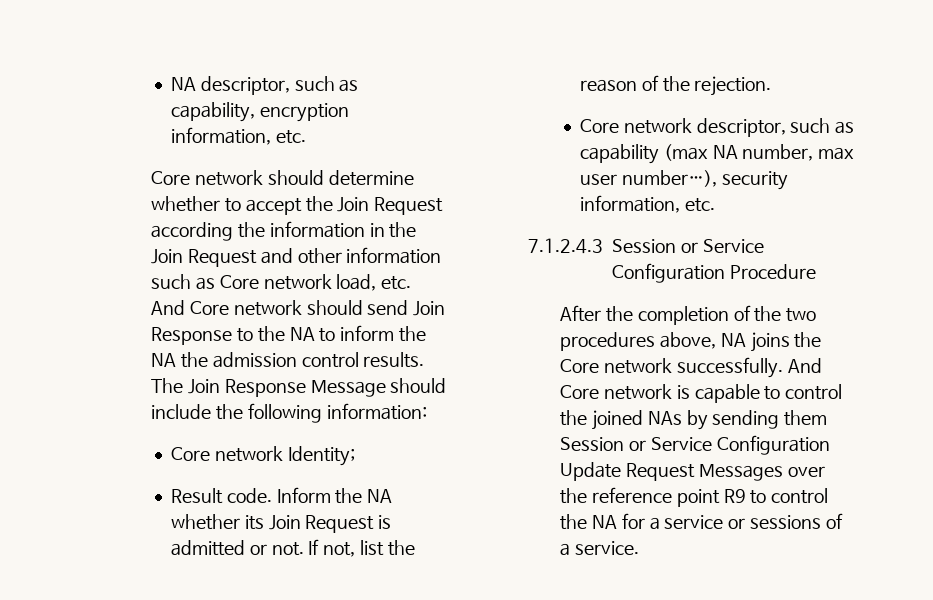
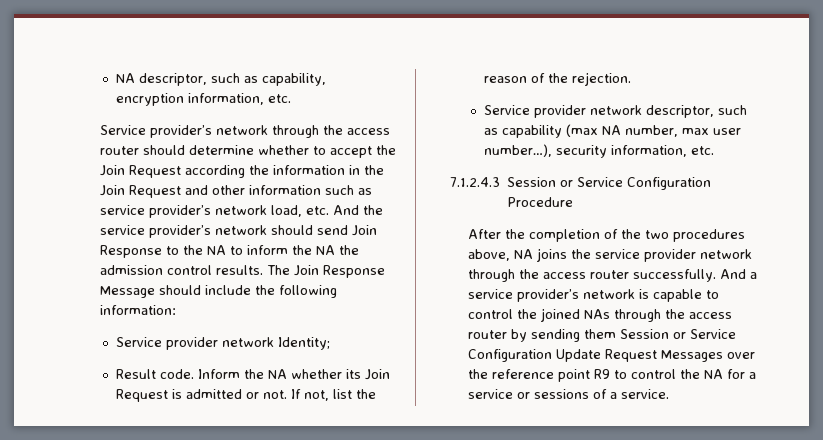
[151,170,263,186] Core network -> [100,125,391,138] [100,146,140,155] Service provider’s network through the access router
[219,275,259,289] Core -> [100,205,212,218] service provider’s
[189,301,229,315] Core -> [363,205,384,215] [100,225,212,238] the service provider’s
[170,447,210,461] Core -> [116,337,219,350] Service provider
[579,119,619,133] Core -> [484,105,587,118] Service provider
[560,357,822,378] [560,385,600,399] Core network successfully. And Core -> [595,249,753,262] [468,269,758,282] [468,289,580,302] service provider network through the access router successfully. And a service provider’s
(682, 418) none -> [614,309,733,322] [468,330,508,339] through the access router

